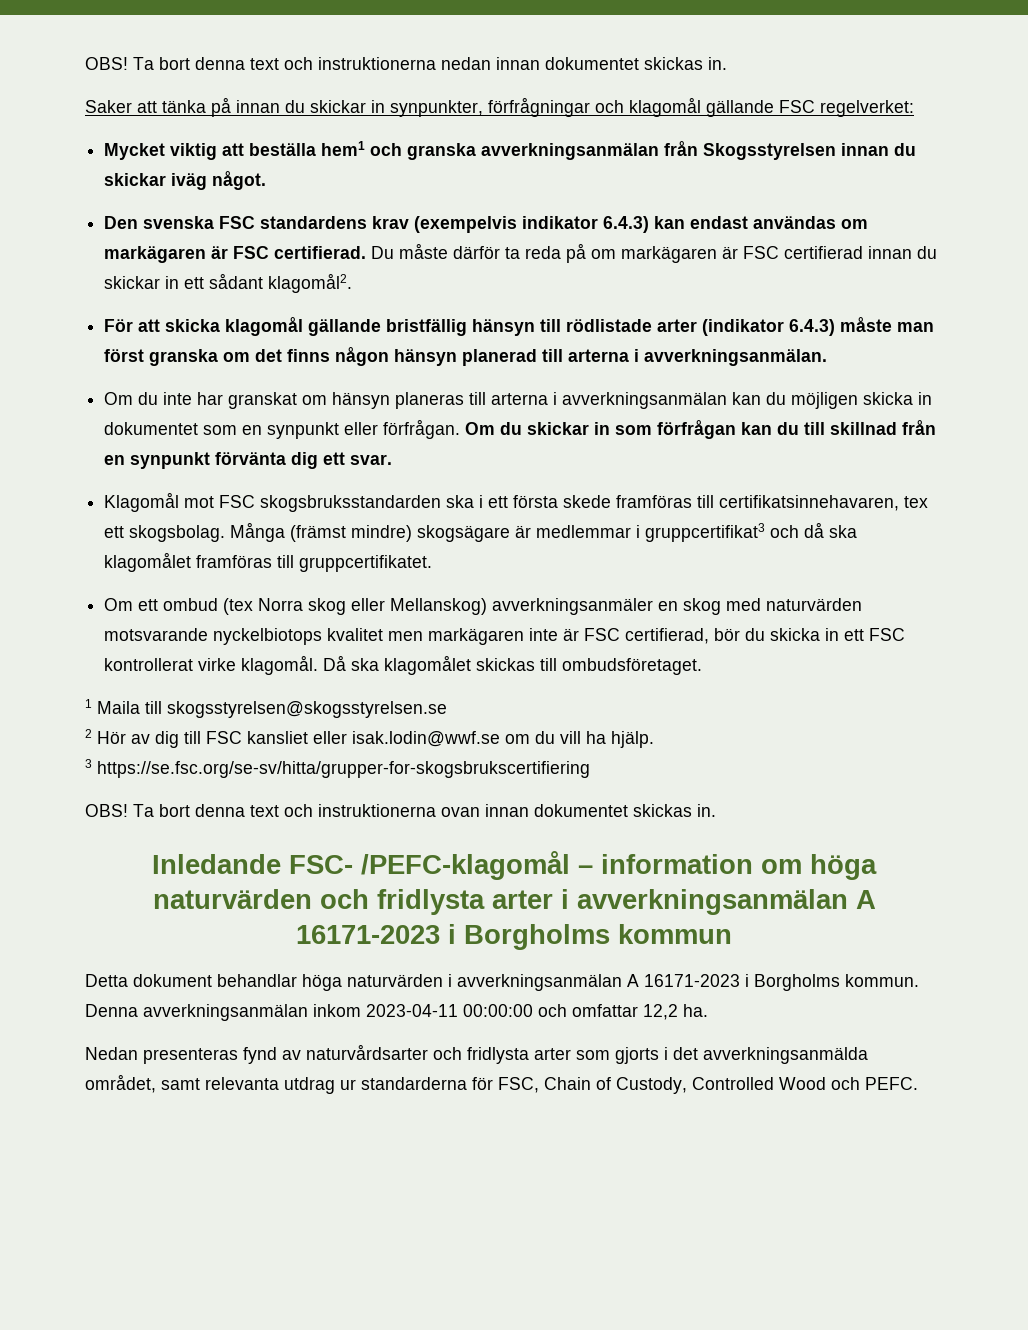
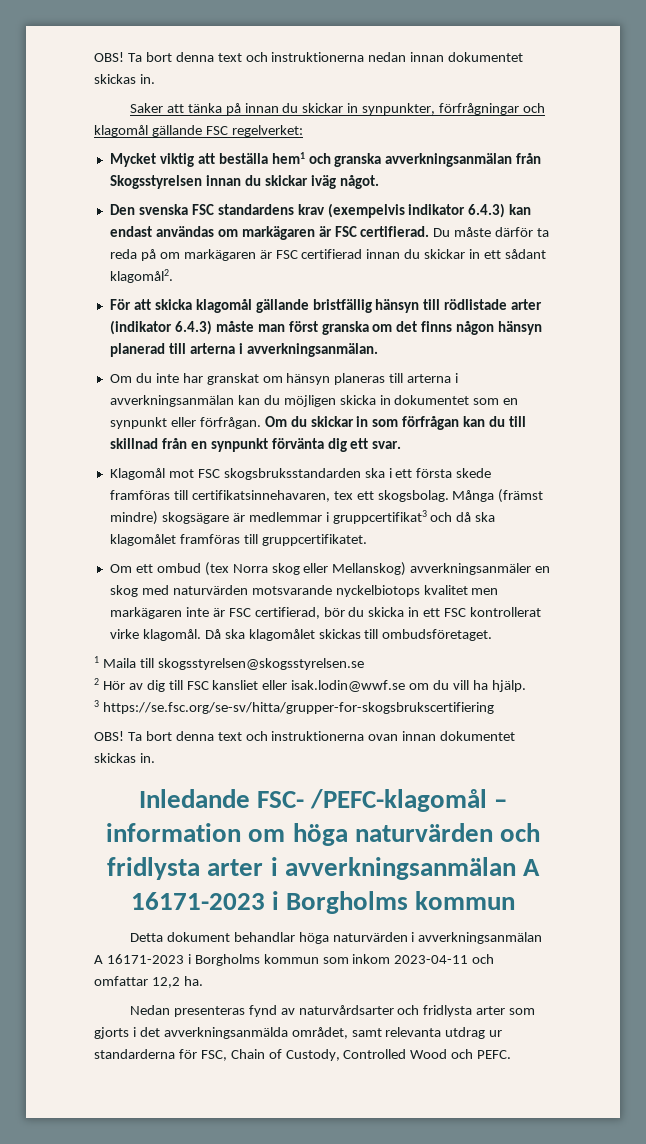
[845,974,919,987] [85,1004,308,1021] kommun. Denna avverkningsanmälan -> [263,954,349,964] kommun som
[463,1004,533,1017] 00:00:00 -> (469, 959) none

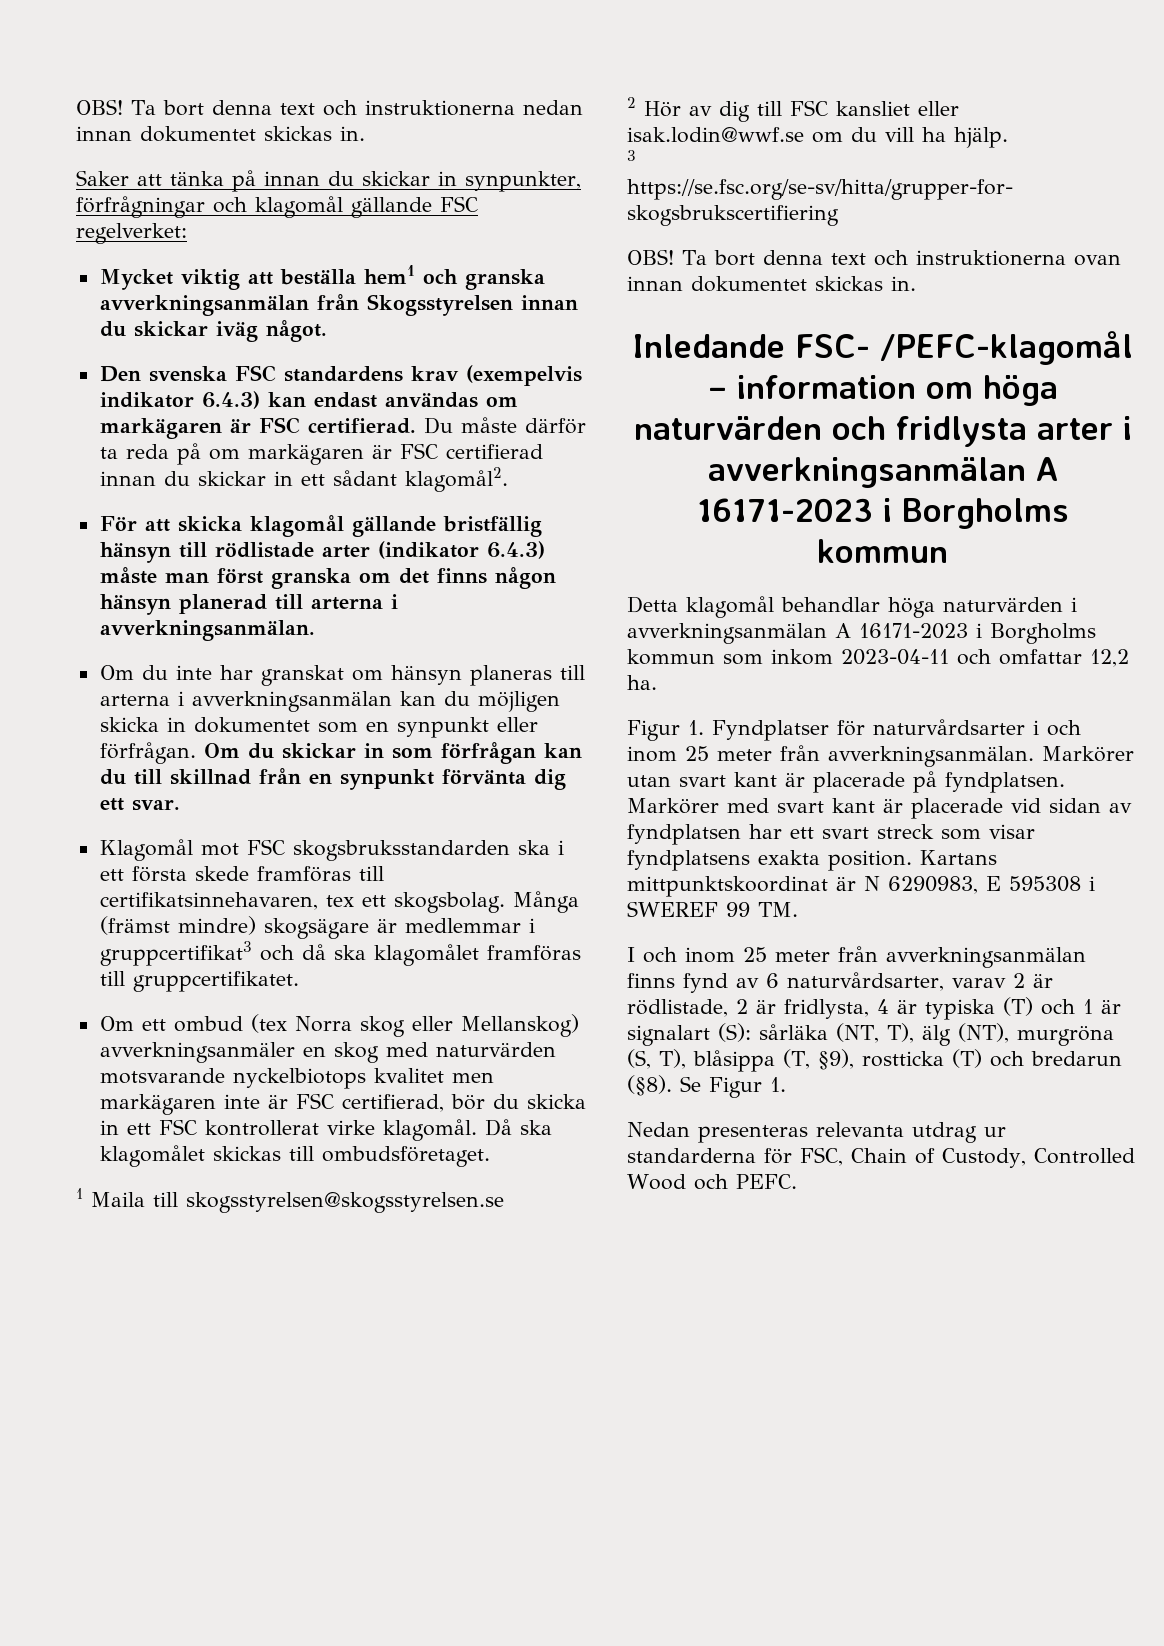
[166,932,230,942] dokument -> [686,596,774,618] klagomål
[129,1005,536,1017] [94,1027,382,1039] Nedan presenteras fynd av naturvårdsarter och fridlysta arter som gjorts i det avverkningsanmälda området, samt -> [627,719,1081,741] [627,745,1134,767] [627,771,1065,793] [627,798,1132,819] [627,824,1035,845] [627,850,997,871] [627,876,1095,897] [627,901,798,917] [627,946,1086,968] [627,972,1053,993] [627,997,1121,1020] [627,1023,1114,1046] [627,1049,1122,1072] [627,1075,786,1098] [627,1122,808,1143] Figur 1. Fyndplatser för naturvårdsarter i och inom 25 meter från avverkningsanmälan. Markörer utan svart kant är placerade på fyndplatsen. Markörer med svart kant är placerade vid sidan av fyndplatsen har ett svart streck som visar fyndplatsens exakta position. Kartans mittpunktskoordinat är N 6290983, E 595308 i SWEREF 99 TM. // I och inom 25 meter från avverkningsanmälan finns fynd av 6 naturvårdsarter, varav 2 är rödlistade, 2 är fridlysta, 4 är typiska (T) och 1 är signalart (S): sårläka (NT, T), älg (NT), murgröna (S, T), blåsippa (T, §9), rostticka (T) och bredarun (§8). Se Figur 1. // Nedan presenteras

